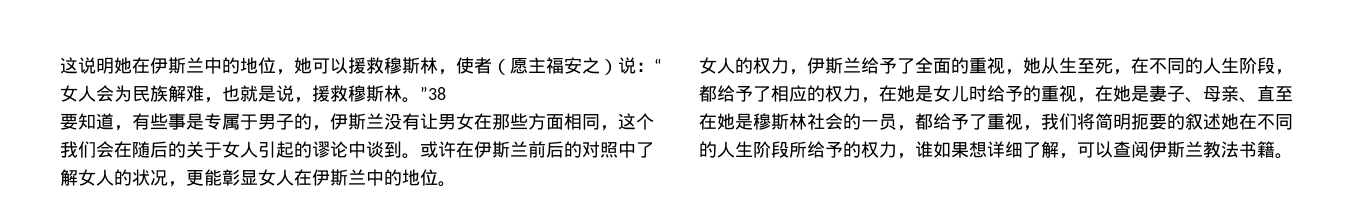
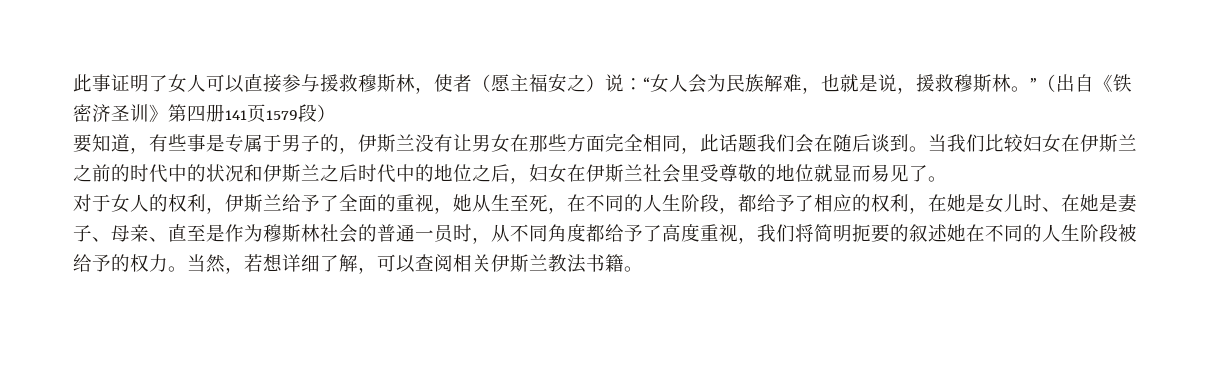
[60,57,348,75] 这说明她在伊斯兰中的地位，她可以 -> [73,74,320,93] 此事证明了女人可以直接参与
[420,86,446,100] ”38 -> [1030,74,1132,92] [73,104,336,123] ”（出自《铁密济圣训》第四册141页1579段）
[564,113,654,131] [60,141,654,159] [60,169,438,187] 相同，这个我们会在随后的关于女人引起的谬论中谈到。或许在伊斯兰前后的对照中了解女人的状况，更能彰显女人在伊斯兰中的地位 -> [605,133,1137,154] [73,164,928,184] 完全相同，此话题我们会在随后谈到。当我们比较妇女在伊斯兰之前的时代中的状况和伊斯兰之后时代中的地位之后，妇女在伊斯兰社会里受尊敬的地位就显而易见了
(456, 184) none -> [73,194,111,212] 对于
[771,57,789,74] 力 -> [187,194,206,212] 利
[843,85,861,102] 力 -> [890,194,909,212] 利
[987,85,1095,103] 给予的重视， -> [1042,207,1061,212] 、
[699,113,753,130] 在她是 -> [206,224,263,242] 是作为
[861,113,987,131] 一员，都给予了 -> [377,224,700,244] 普通一员时，从不同角度都给予了高度
[789,141,807,158] 所 -> [1118,224,1137,242] 被
[897,141,969,159] ，谁如果 -> [168,254,263,274] 。当然，若
(1149, 149) none -> [453,254,491,272] 相关

